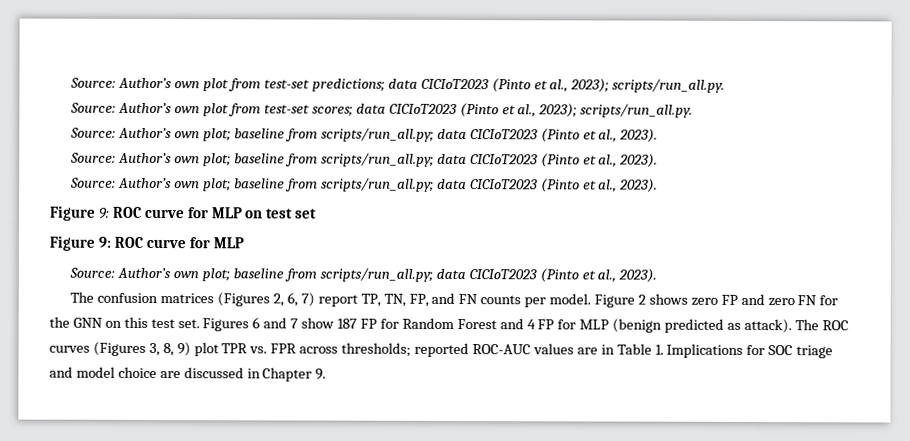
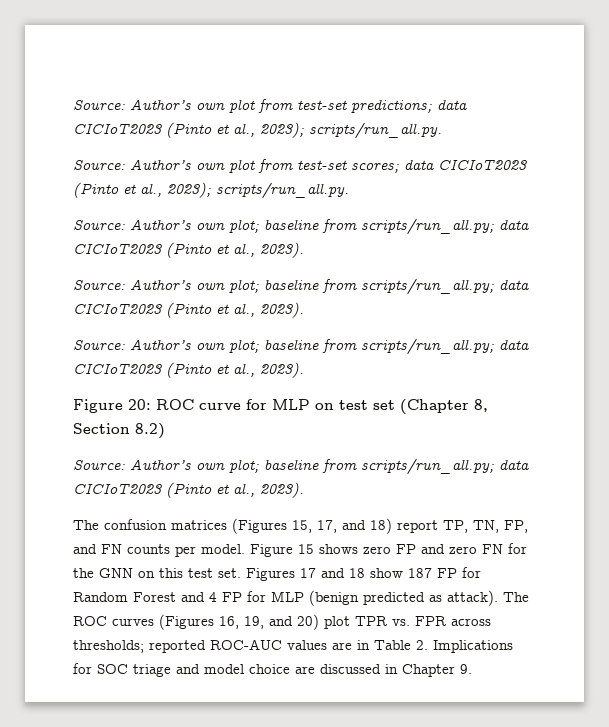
[98,207,110,219] 9: -> [128,399,151,410] 20:
[49,235,244,251] // Figure 9: ROC curve for MLP -> [400,399,488,414] [73,423,165,439] (Chapter 8, Section 8.2)
[273,292,315,307] 2, 6, 7) -> [292,518,392,534] 15, 17, and 18)
[637,294,646,305] 2 -> [298,544,314,554] 15
[252,317,299,329] 6 and 7 -> [300,568,365,578] 17 and 18
[148,342,191,357] 3, 8, 9) -> [219,614,319,630] 16, 19, and 20)
[654,344,664,355] 1. -> [416,640,428,650] 2.

